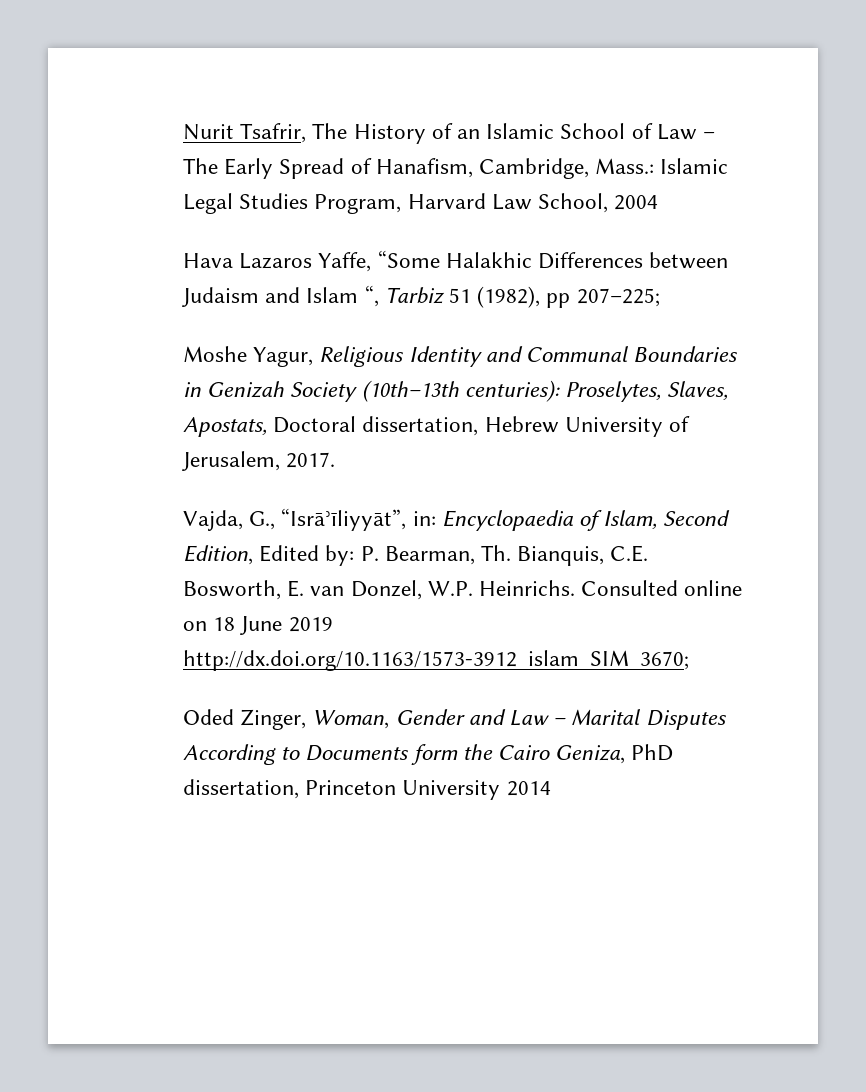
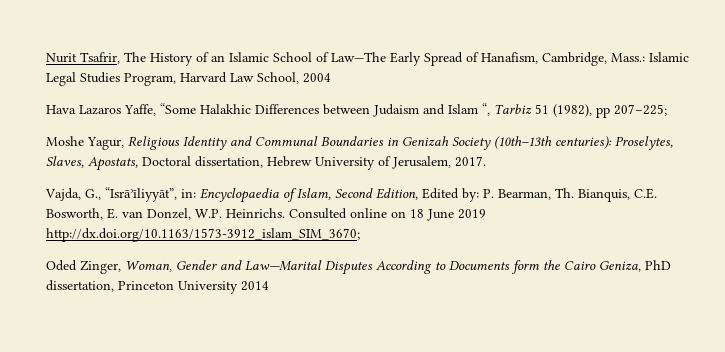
[656,124,716,140] [182,158,218,174] Law – The -> [330,52,386,62] Law—The
[508,709,642,726] Law – Marital -> [244,260,322,271] Law—Marital

